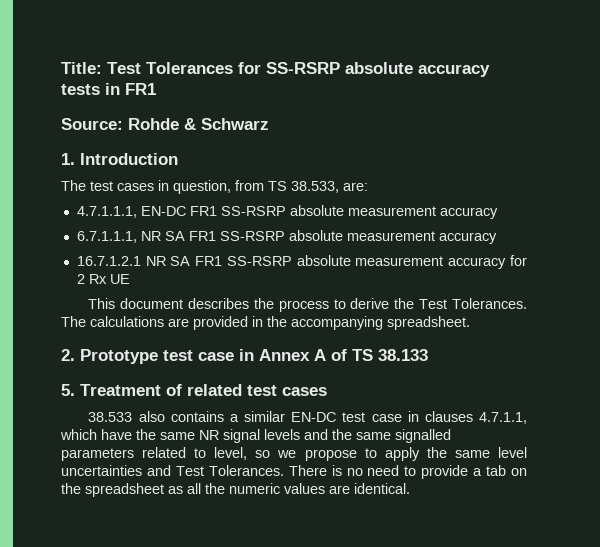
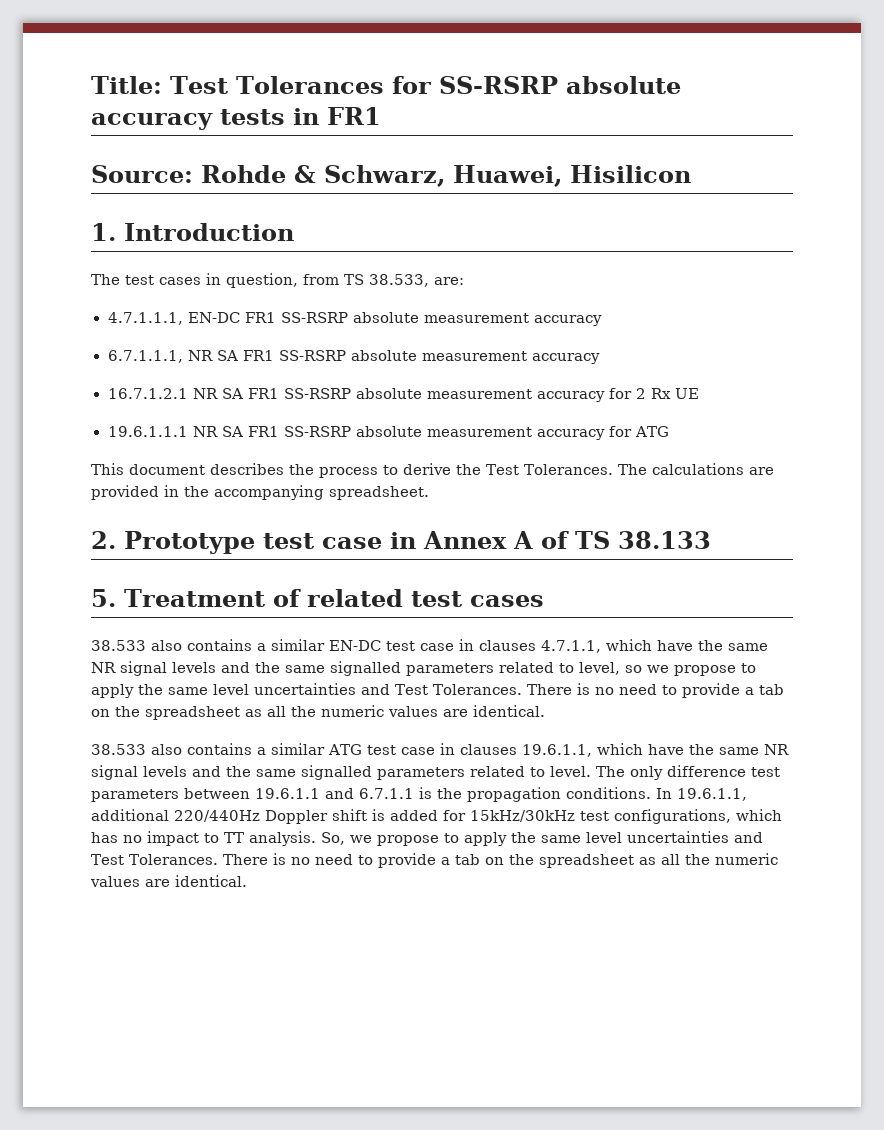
[201,118,269,130] Schwarz -> [324,165,691,187] Schwarz, Huawei, Hisilicon
(130, 279) none -> [107,426,669,440] // 19.6.1.1.1 NR SA FR1 SS-RSRP absolute measurement accuracy for ATG
(410, 488) none -> [91,743,789,757] [91,765,780,780] [91,787,747,802] [91,809,782,824] [91,831,763,846] [91,853,778,868] [90,875,247,887] // 38.533 also contains a similar ATG test case in clauses 19.6.1.1, which have the same NR signal levels and the same signalled parameters related to level. The only difference test parameters between 19.6.1.1 and 6.7.1.1 is the propagation conditions. In 19.6.1.1, additional 220/440Hz Doppler shift is added for 15kHz/30kHz test configurations, which has no impact to TT analysis. So, we propose to apply the same level uncertainties and Test Tolerances. There is no need to provide a tab on the spreadsheet as all the numeric values are identical.

